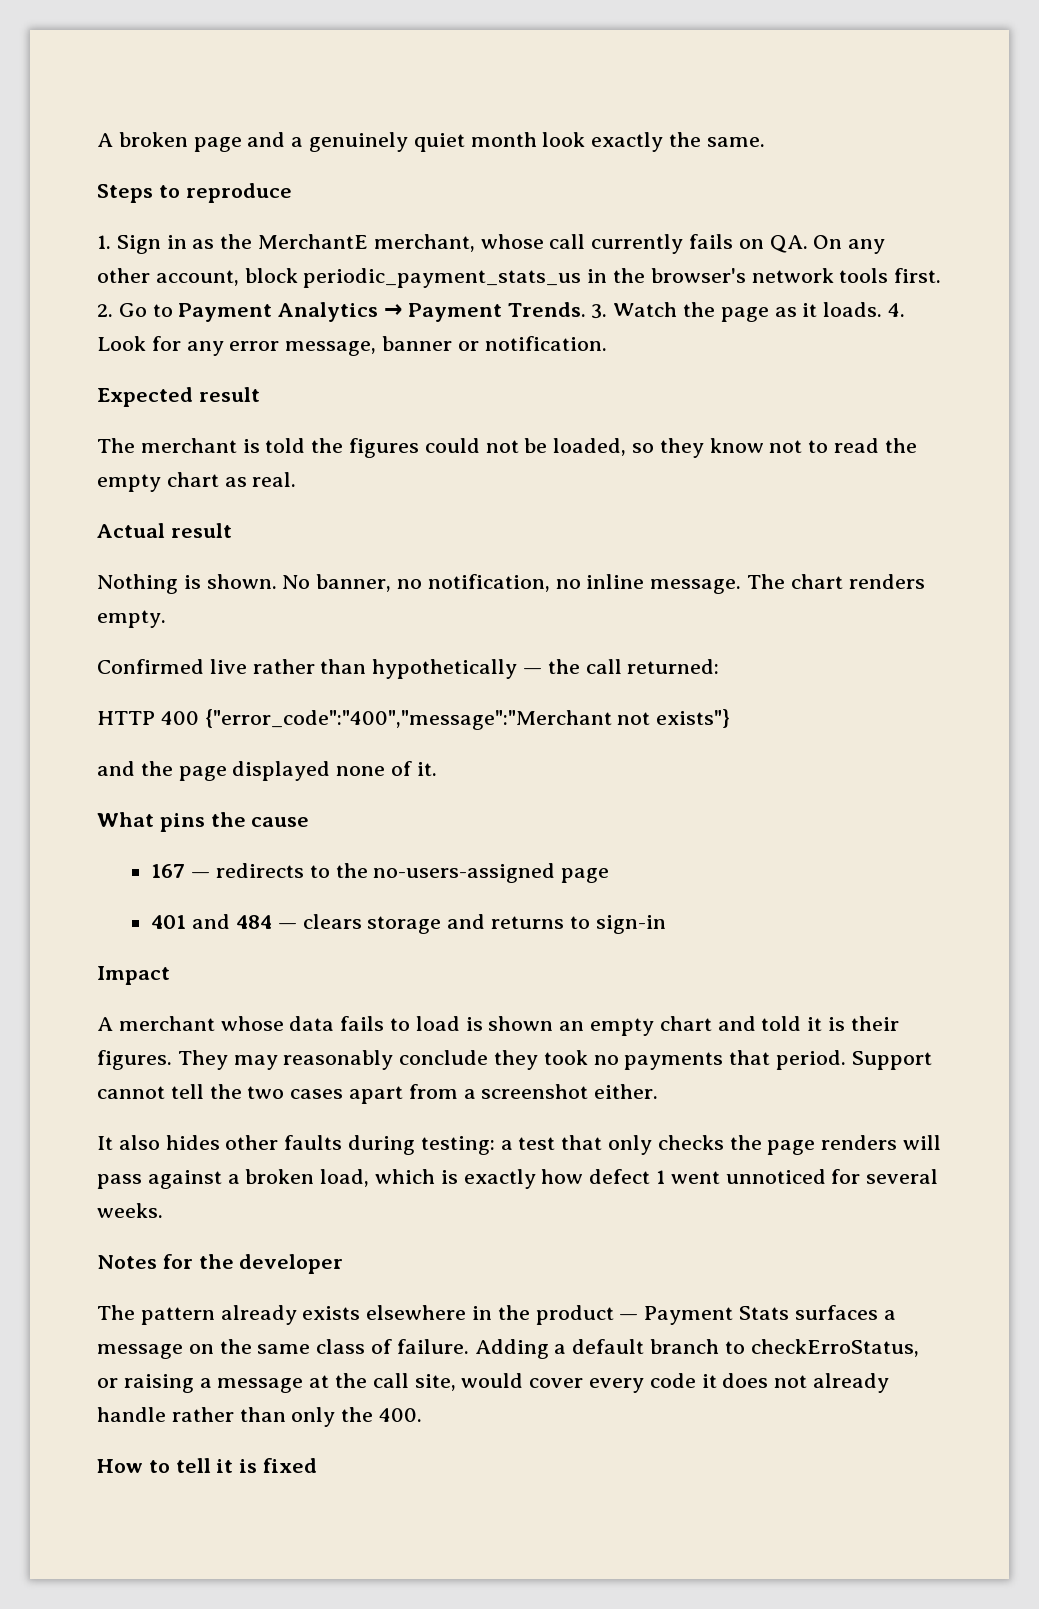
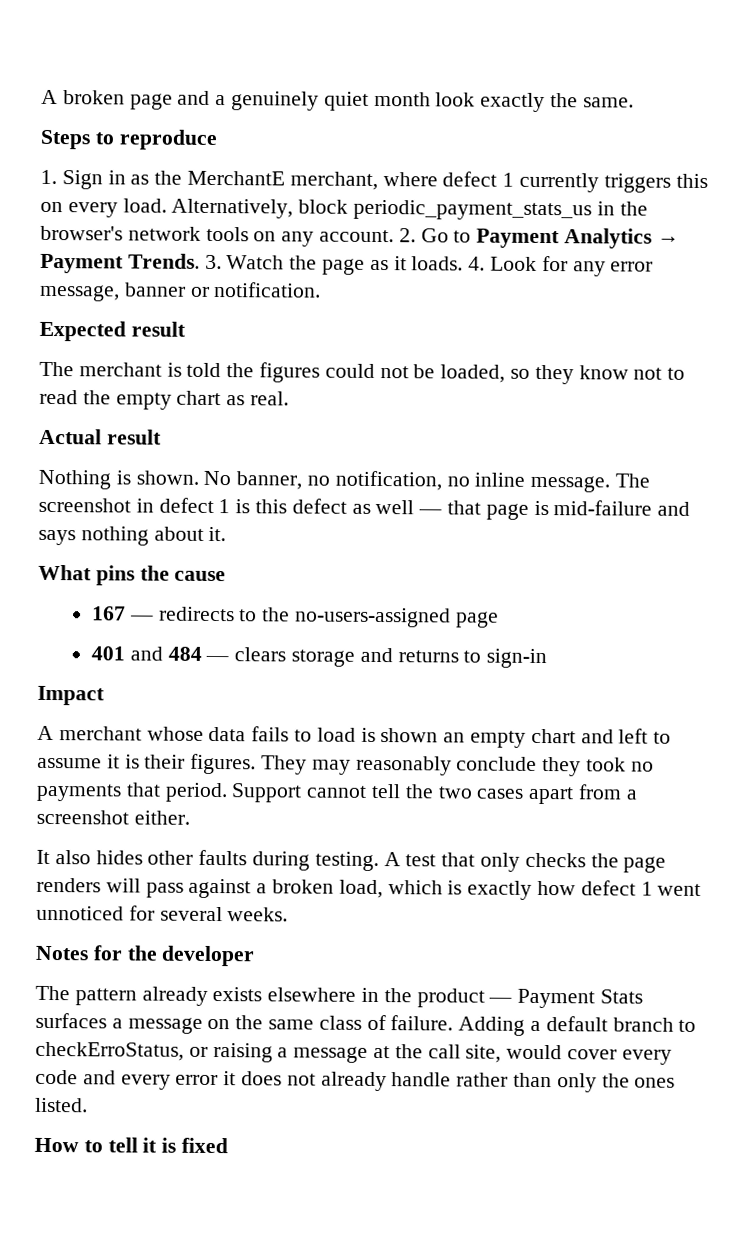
[480,234,886,254] [97,268,239,286] whose call currently fails on QA. On any other account, -> [382,171,708,193] [40,198,294,219] where defect 1 currently triggers this on every load. Alternatively,
[894,268,942,283] first. -> [253,229,395,247] on any account.
[790,574,925,589] [97,610,166,628] [97,659,720,679] [97,709,731,730] [97,761,413,781] chart renders empty. // Confirmed live rather than hypothetically — the call returned: // HTTP 400 {"error_code":"400","message":"Merchant not exists"} // and the page displayed none of -> [38,497,691,520] [38,526,204,546] screenshot in defect 1 is this defect as well — that page is mid-failure and says nothing about
[761,1016,802,1031] told -> [618,728,672,744] [37,757,102,769] left to assume
[420,1136,513,1155] testing: a -> [314,851,401,872] testing. A
(696, 1380) none -> [82,1070,219,1090] and every error
[379,1408,423,1422] 400. -> [634,1077,676,1088] [35,1097,88,1113] ones listed.

